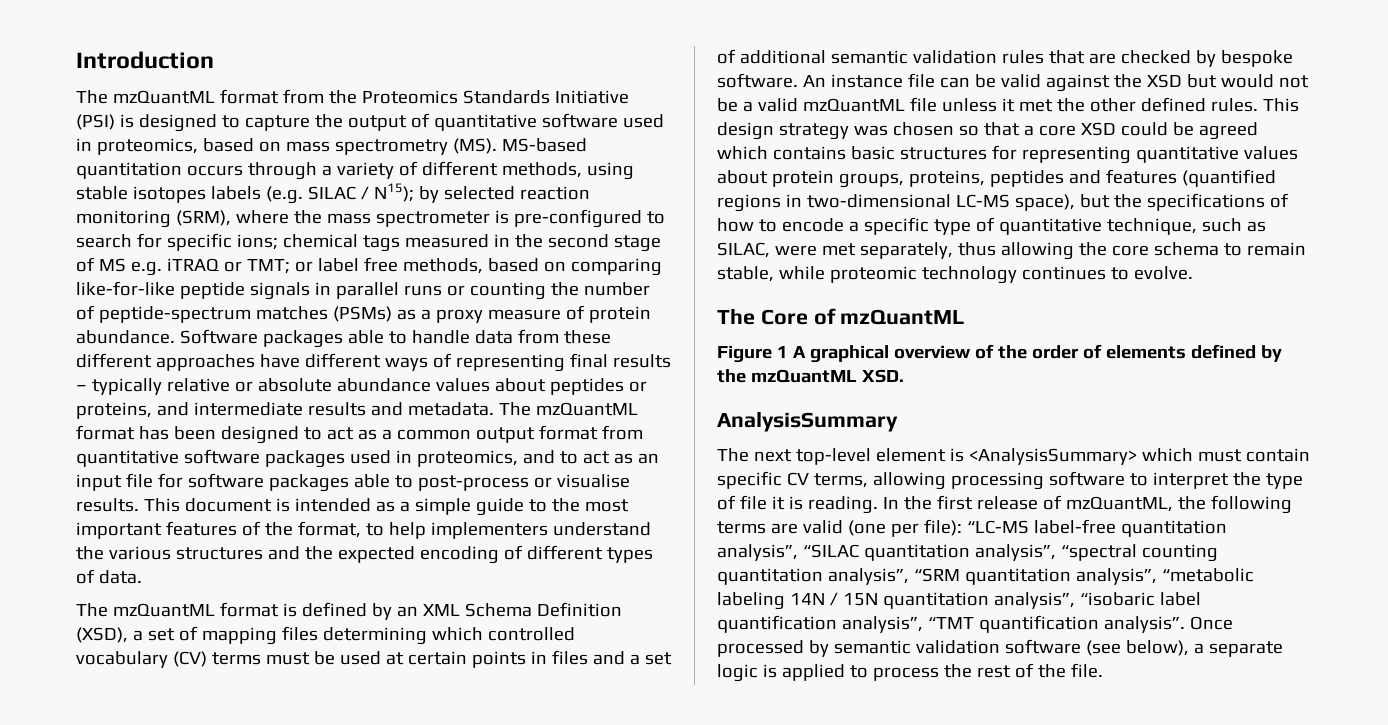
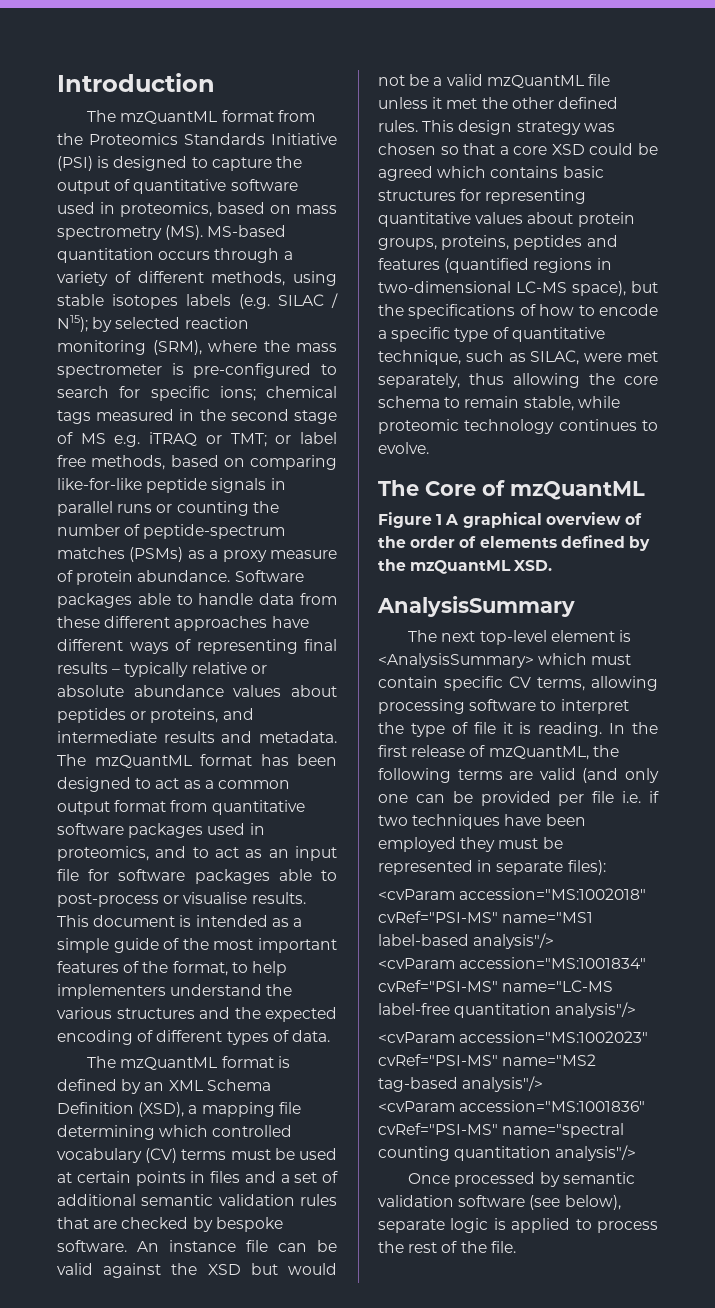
[528,499,547,512] to -> [163,938,180,950] of
[147,626,318,645] set of mapping files -> [201,1102,301,1117] mapping file
[847,519,1227,537] [717,544,1218,562] [717,568,1254,585] [717,592,1201,610] [717,615,1185,633] (one per file): “LC-MS label-free quantitation analysis”, “SILAC quantitation analysis”, “spectral counting quantitation analysis”, “SRM quantitation analysis”, “metabolic labeling 14N / 15N quantitation analysis”, “isobaric label quantification analysis”, “TMT quantification analysis”. -> [582,768,659,783] [378,791,659,806] [378,814,586,829] [378,837,563,852] [378,860,606,875] [378,888,647,900] [378,911,594,923] [378,933,555,949] [378,957,647,969] [378,980,614,992] [378,1002,637,1018] [378,1031,649,1043] [378,1054,597,1066] [378,1076,544,1092] [378,1100,646,1112] [378,1123,625,1138] [378,1145,637,1161] (and only one can be provided per file i.e. if two techniques have been employed they must be represented in separate files): // <cvParam accession="MS:1002018" cvRef="PSI-MS" name="MS1 label-based analysis"/> // <cvParam accession="MS:1001834" cvRef="PSI-MS" name="LC-MS label-free quantitation analysis"/> // <cvParam accession="MS:1002023" cvRef="PSI-MS" name="MS2 tag-based analysis"/> // <cvParam accession="MS:1001836" cvRef="PSI-MS" name="spectral counting quantitation analysis"/> //
[1193,643,1204,654] a -> (621, 1202) none

